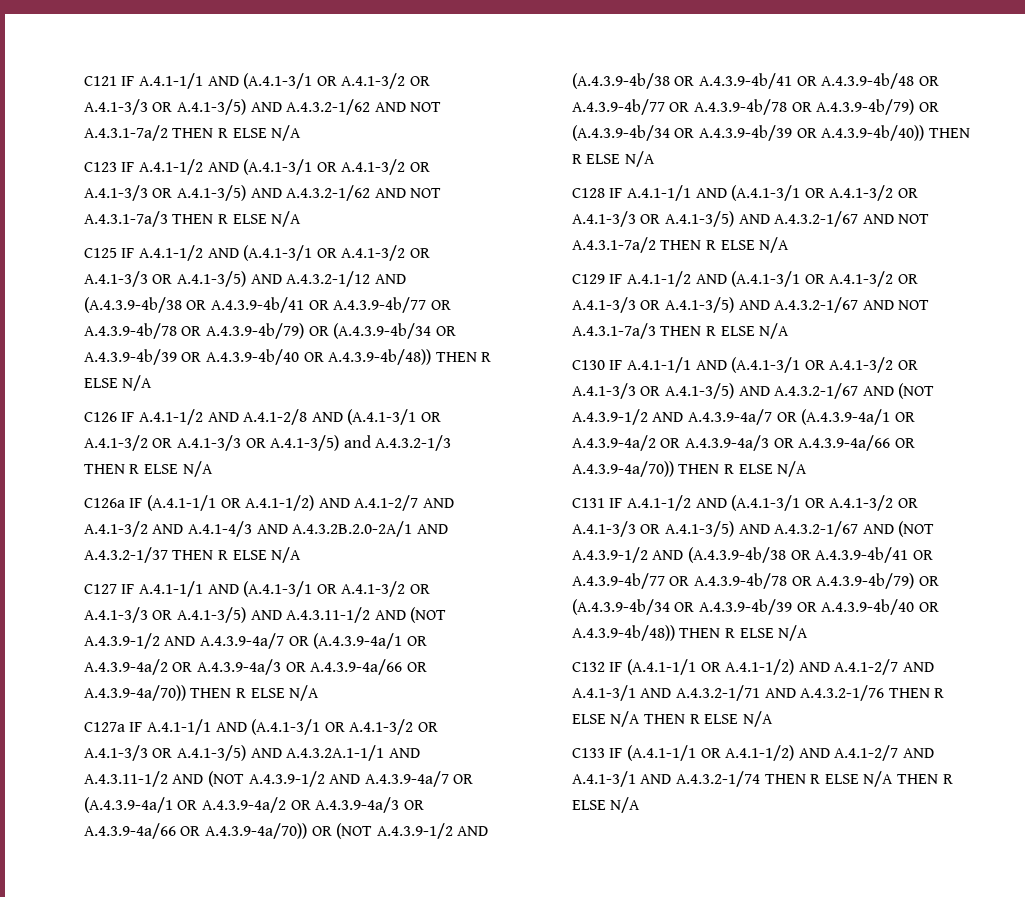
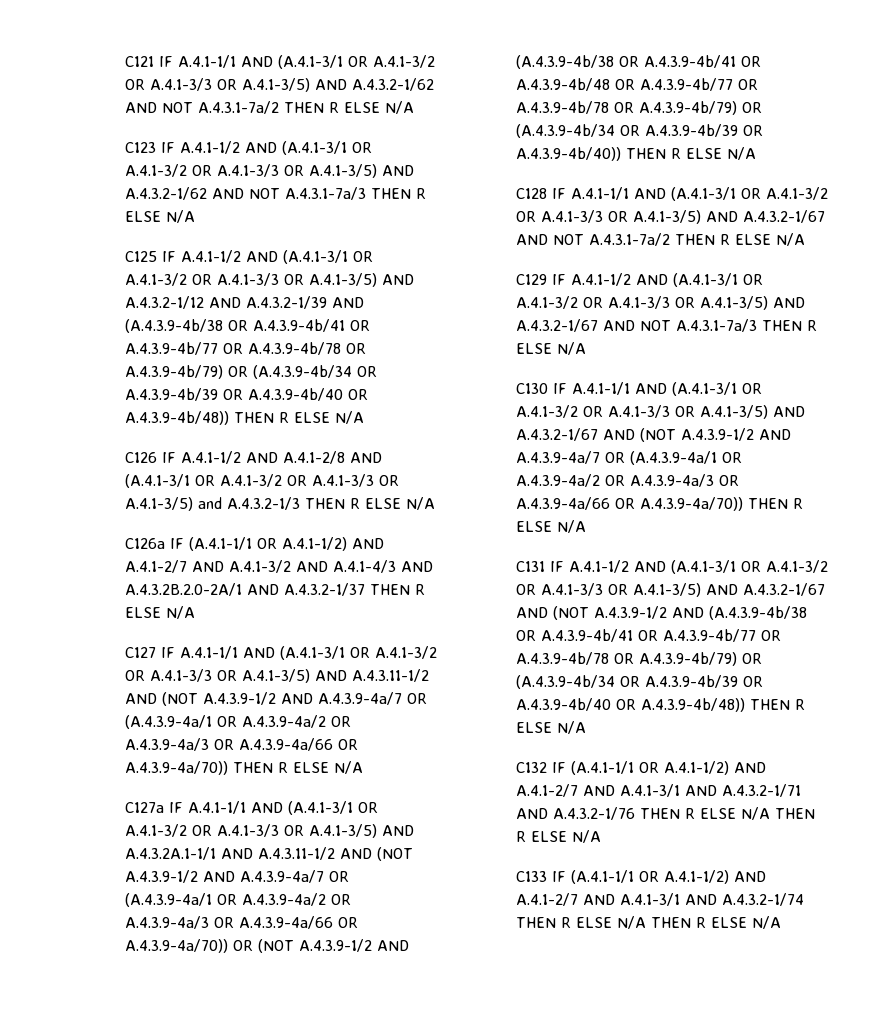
(406, 279) none -> [246,296,365,309] A.4.3.2-1/39 AND

